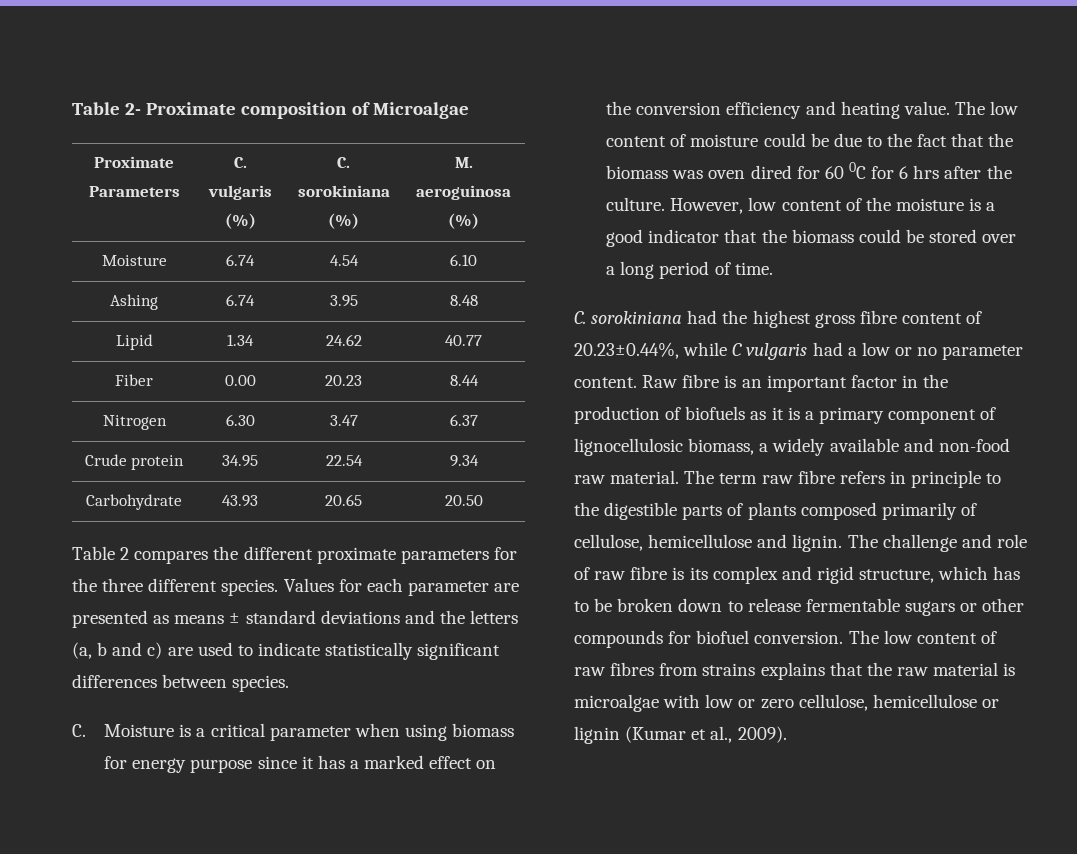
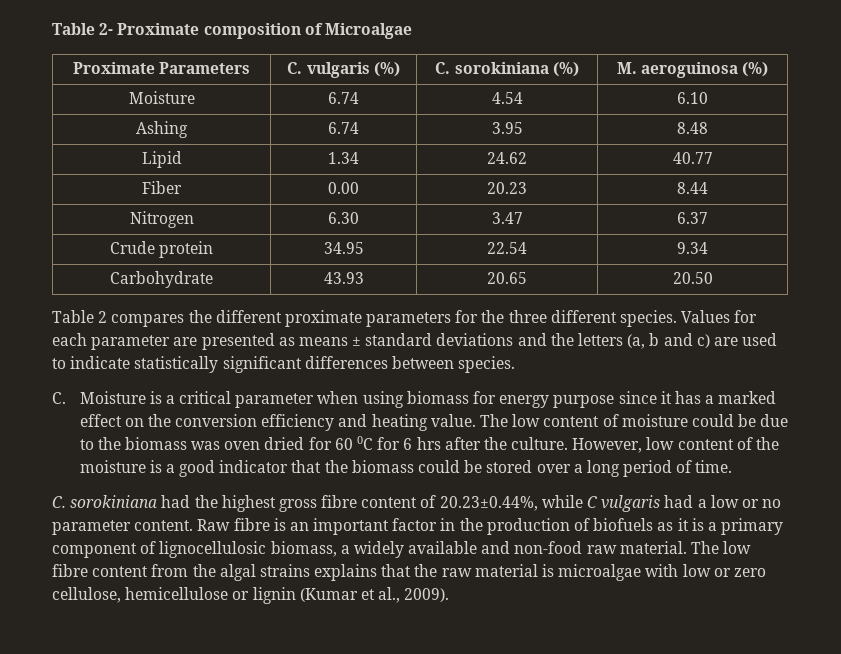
[917,133,1014,147] fact that the -> (121, 443) none
[750,165,792,179] dired -> [264,437,305,450] dried
[719,470,1002,488] [574,502,977,520] [574,534,1027,552] [574,566,1021,584] [574,598,1025,616] [574,630,997,648] [574,662,699,676] term raw fibre refers in principle to the digestible parts of plants composed primarily of cellulose, hemicellulose and lignin. The challenge and role of raw fibre is its complex and rigid structure, which has to be broken down to release fermentable sugars or other compounds for biofuel conversion. The low content of raw fibres from -> [723,541,752,554] [52,564,256,581] low fibre content from the algal

